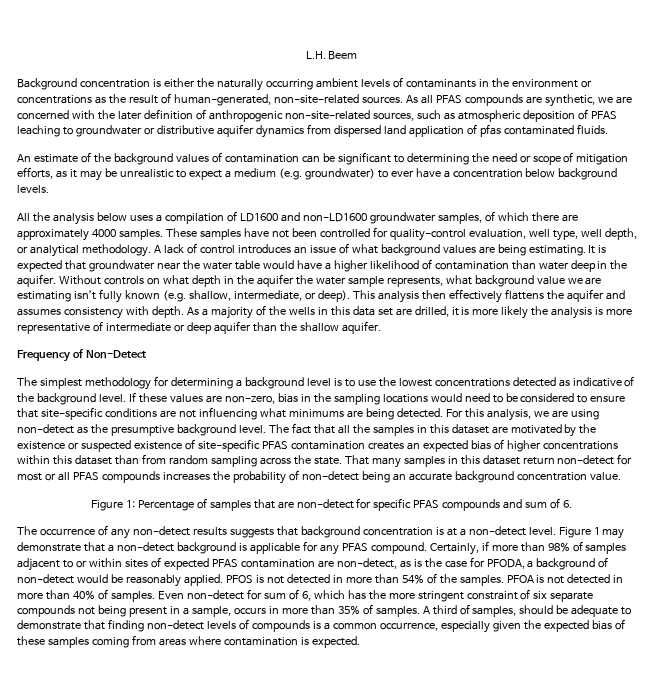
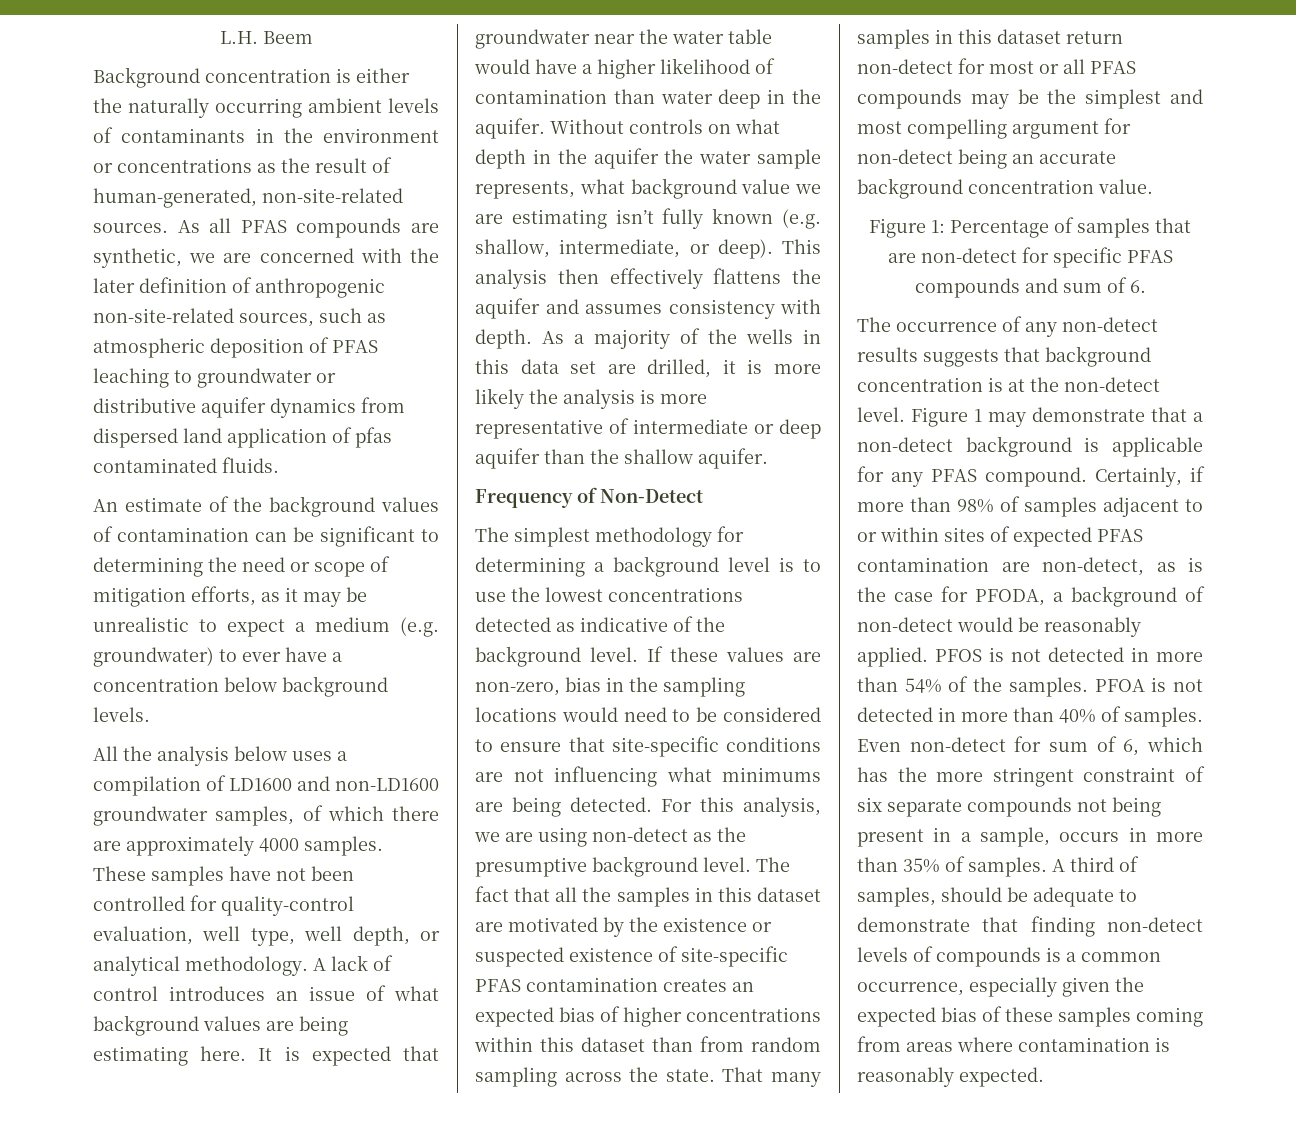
[528,245,586,256] estimating. -> [93,1046,247,1066] estimating here.
[162,470,299,484] increases the probability of -> [970,89,1203,109] [857,118,1131,139] may be the simplest and most compelling argument for
[459,528,466,536] a -> [1030,377,1059,392] the
(309, 641) none -> [857,1067,954,1087] reasonably

